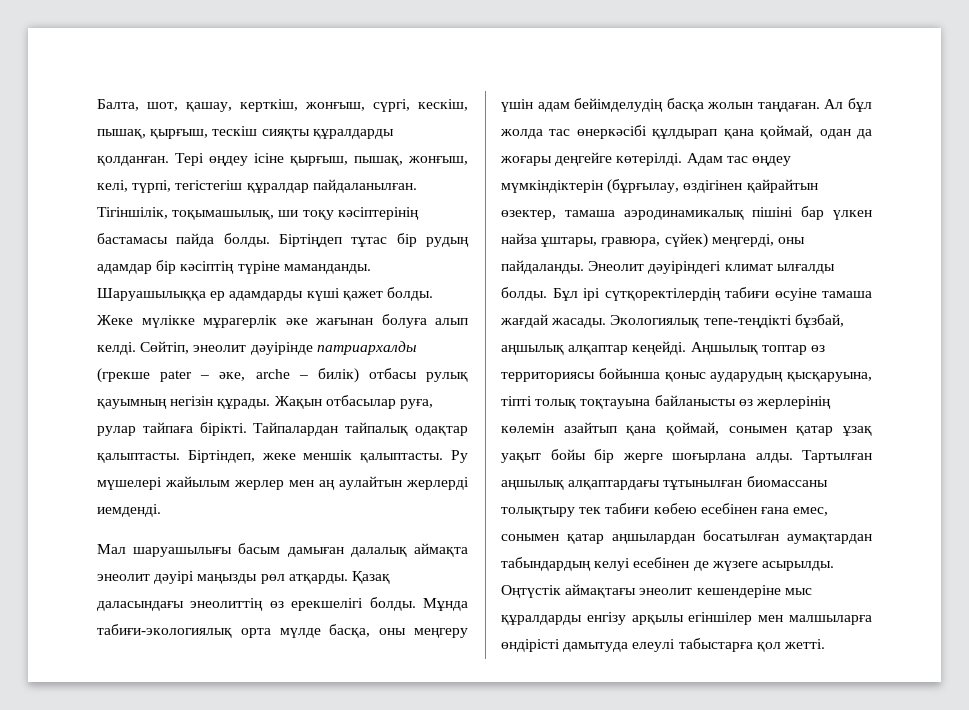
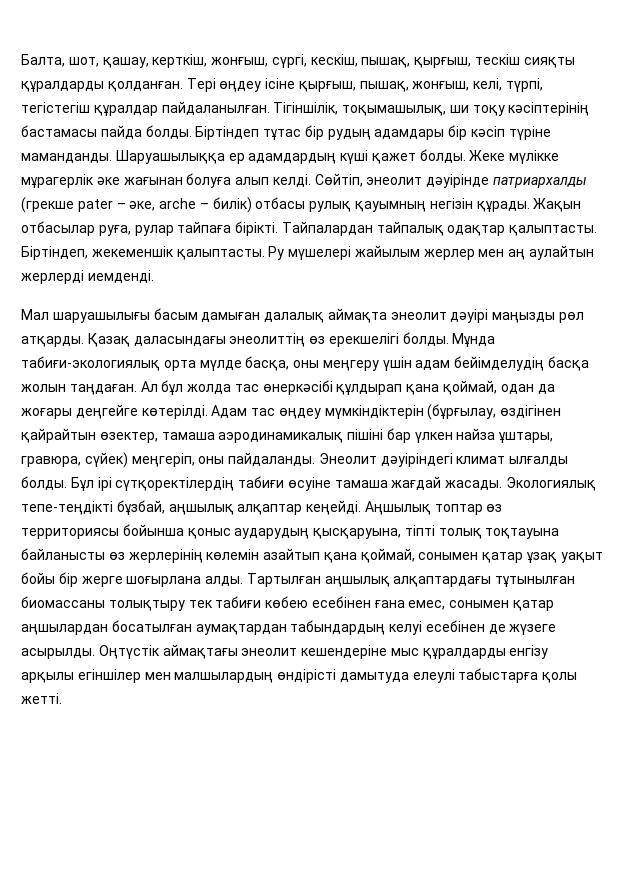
[279,234,342,247] Біртіңдеп -> [195,126,260,140] Біртіндеп
[97,260,235,274] адамдар бір кәсіптің -> [374,125,506,140] адамдары бір кәсіп
[229,291,304,301] адамдарды -> [248,153,337,164] адамдардың
[261,450,353,460] жеке меншік -> [91,246,174,257] жекеменшік
[711,234,774,247] меңгерді, -> [131,453,195,467] меңгеріп,
[789,615,872,625] малшыларға -> [174,672,274,683] малшылардың
[756,642,781,652] қол -> [542,672,578,683] қолы

